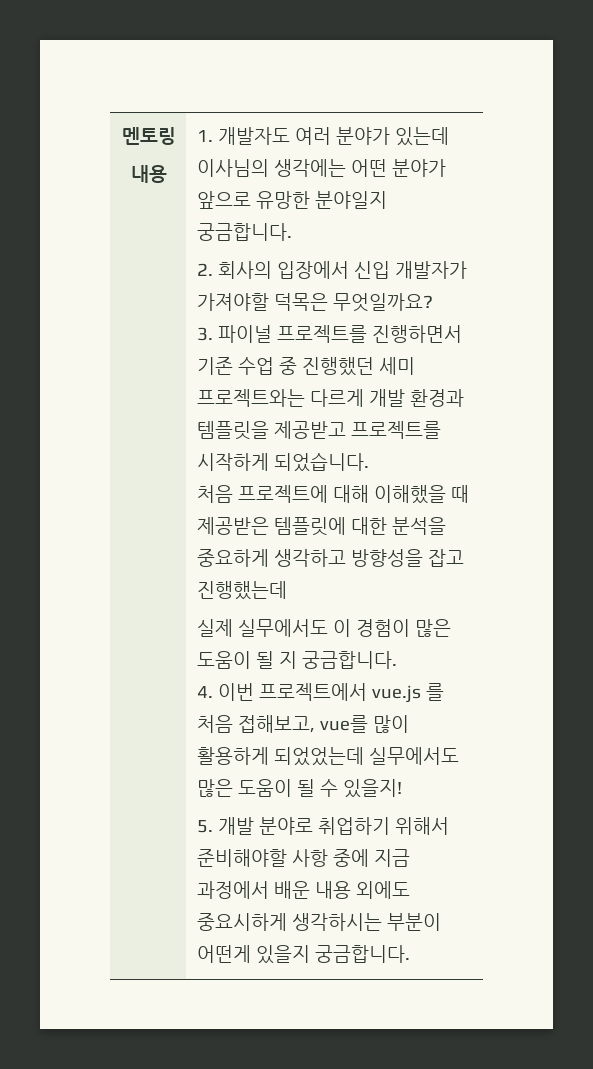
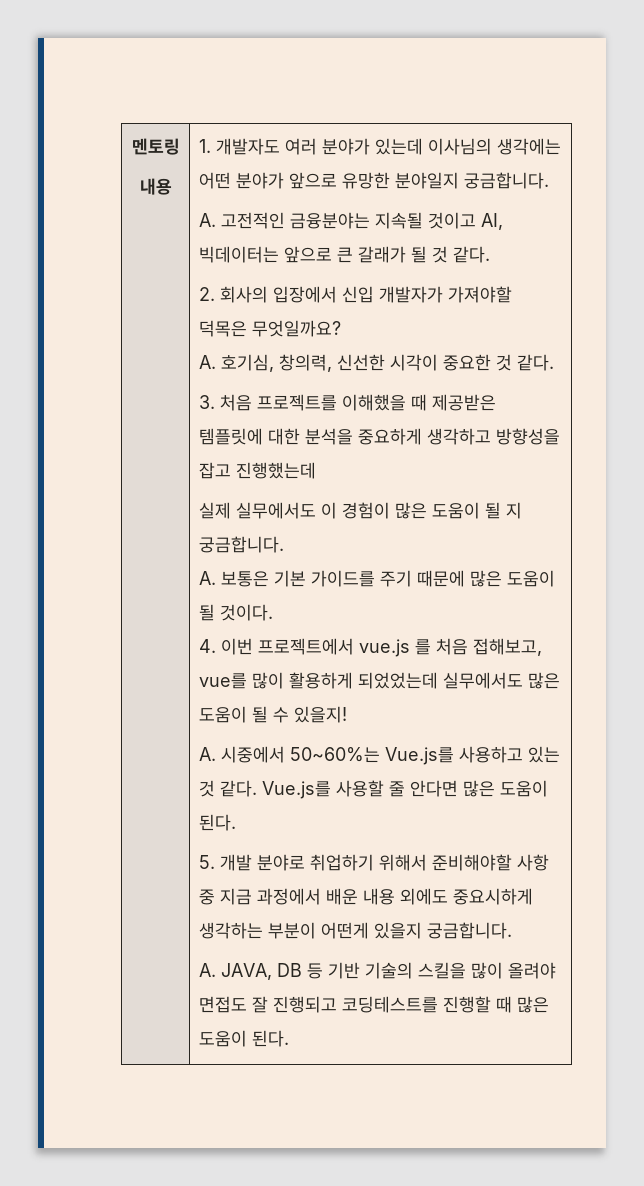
(292, 232) none -> [198,212,503,230] [198,246,490,263] // A. 고전적인 금융분야는 지속될 것이고 AI, 빅데이터는 앞으로 큰 갈래가 될 것 같다.
[196,325,462,343] [196,357,415,376] [196,389,464,407] [196,421,441,440] [196,452,369,472] [196,485,369,503] 3. 파이널 프로젝트를 진행하면서 기존 수업 중 진행했던 세미 프로젝트와는 다르게 개발 환경과 템플릿을 제공받고 프로젝트를 시작하게 되었습니다. // 처음 프로젝트에 대해 -> [198,354,554,372] [198,394,337,411] A. 호기심, 창의력, 신선한 시각이 중요한 것 같다. // 3. 처음 프로젝트를
(397, 660) none -> [198,570,555,587] [198,604,273,621] // A. 보통은 기본 가이드를 주기 때문에 많은 도움이 될 것이다.
(402, 788) none -> [198,746,560,765] [198,780,548,799] [198,814,236,831] // A. 시중에서 50~60%는 Vue.js를 사용하고 있는 것 같다. Vue.js를 사용할 줄 안다면 많은 도움이 된다.
[332,849,369,867] 중에 -> [198,889,215,905] 중
[291,913,382,931] 생각하시는 -> [198,922,263,939] 생각하는
(410, 954) none -> [198,962,556,980] [198,996,549,1013] [198,1030,289,1047] // A. JAVA, DB 등 기반 기술의 스킬을 많이 올려야 면접도 잘 진행되고 코딩테스트를 진행할 때 많은 도움이 된다.

